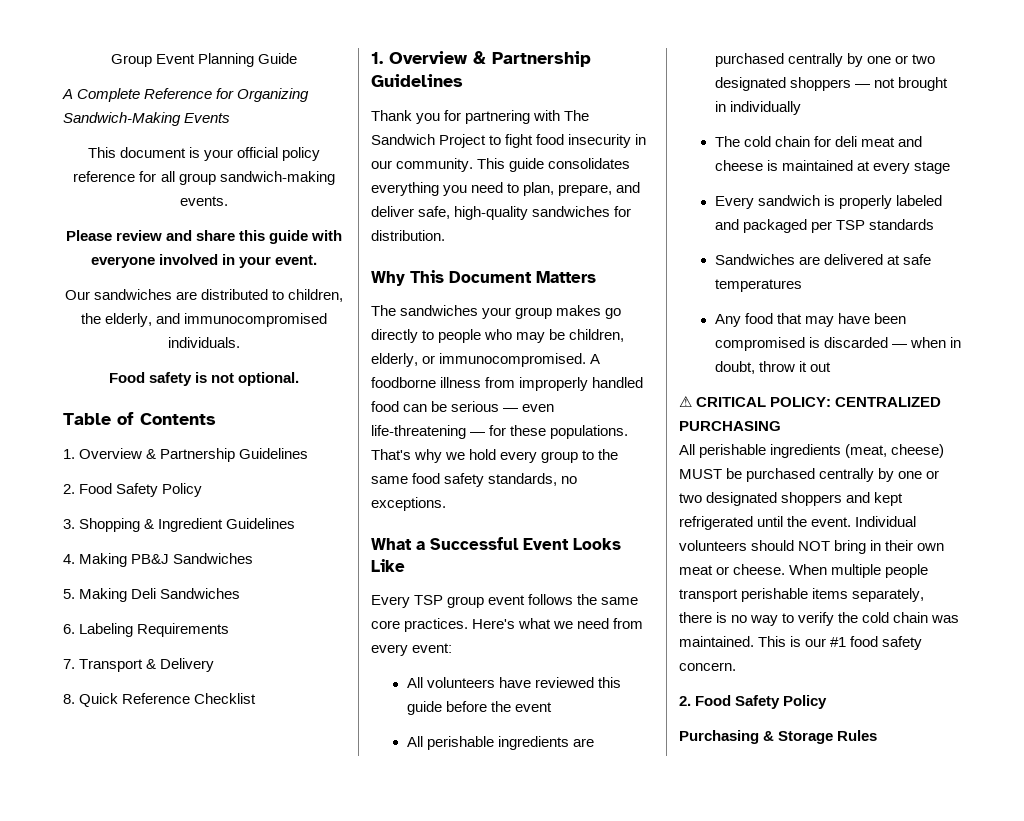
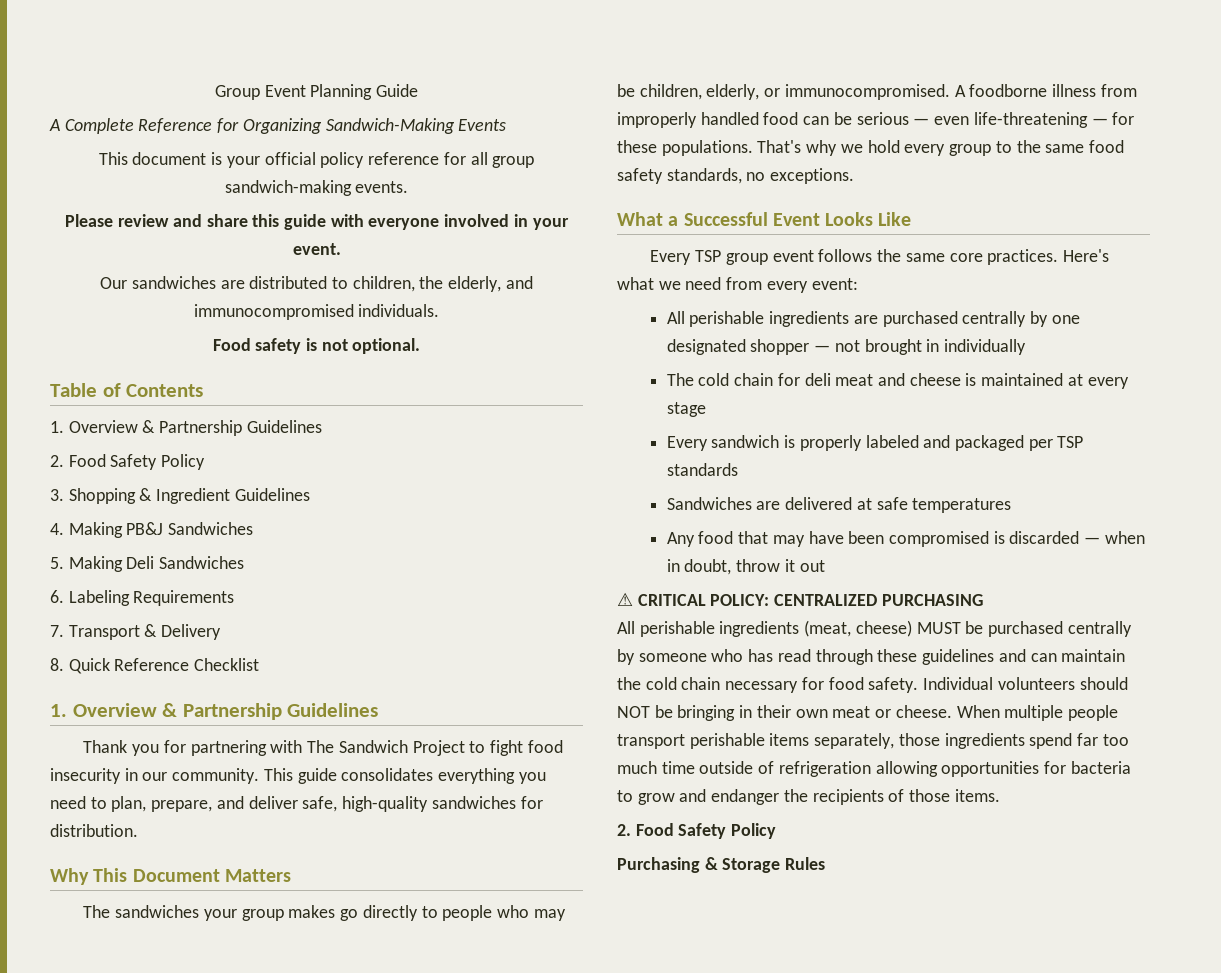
[406,677,621,688] [406,701,552,715] // All volunteers have reviewed this guide before the event -> (858, 284) none
[894,54,935,64] [714,77,851,91] or two designated shoppers -> [666,339,810,355] designated shopper
[898,470,940,479] [679,492,904,506] [679,516,852,530] one or two designated shoppers and kept refrigerated until the event. -> [638,649,1126,665] [617,677,919,693] someone who has read through these guidelines and can maintain the cold chain necessary for food safety.
[834,540,867,554] bring -> [654,705,736,721] be bringing
[679,612,960,626] [679,636,923,650] [679,662,736,671] there is no way to verify the cold chain was maintained. This is our #1 food safety concern. -> [898,733,1129,749] [617,761,1131,777] [617,789,1000,805] those ingredients spend far too much time outside of refrigeration allowing opportunities for bacteria to grow and endanger the recipients of those items.

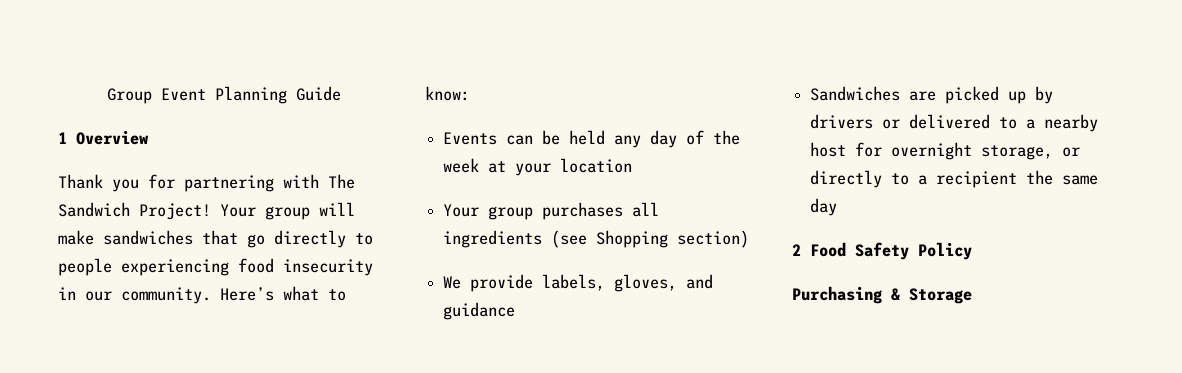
[49,118,507,134] [98,152,535,168] [224,180,409,196] [65,214,569,230] [292,243,341,255] [100,276,533,292] [193,304,440,320] [212,338,421,354] [50,383,204,397] [50,420,322,436] [50,454,206,470] [50,488,310,504] [50,522,254,538] [50,556,245,572] [50,590,235,606] [50,624,222,640] [50,658,260,674] [50,703,379,720] A Complete Reference for Organizing Sandwich-Making Events // This document is your official policy reference for all group sandwich-making events. // Please review and share this guide with everyone involved in your event. // Our sandwiches are distributed to children, the elderly, and immunocompromised individuals. // Food safety is not optional. // Table of Contents // 1. Overview & Partnership Guidelines // 2. Food Safety Policy // 3. Shopping & Ingredient Guidelines // 4. Making PB&J Sandwiches // 5. Making Deli Sandwiches // 6. Labeling Requirements // 7. Transport & Delivery // 8. Quick Reference Checklist // 1. Overview & Partnership Guidelines -> [58,130,149,145] 1 Overview
[412,740,523,756] Project to fight -> [139,202,355,220] [58,230,373,248] [58,258,229,276] Project! Your group will make sandwiches that go directly to people experiencing
[263,768,546,784] [50,796,543,812] [50,824,138,837] [50,868,291,885] [83,905,566,921] [617,84,1137,100] [617,112,1135,128] [617,140,1124,156] [617,168,855,184] [617,212,912,226] [650,249,1109,265] [617,277,858,293] [666,311,1080,327] [666,339,1026,355] [666,373,1129,389] [666,402,706,417] [666,435,1084,451] [666,463,738,476] [666,497,1012,513] [666,531,1145,547] [666,559,825,575] [617,592,983,606] [617,620,1132,637] [617,649,1126,665] [617,677,1128,693] [617,705,1118,721] [617,733,1129,749] [617,761,1131,777] [617,789,1000,805] [617,824,631,836] This guide consolidates everything you need to plan, prepare, and deliver safe, high-quality sandwiches for distribution. // Why This Document Matters // The sandwiches your group makes go directly to people who may be children, elderly, or immunocompromised. A foodborne illness from improperly handled food can be serious — even life-threatening — for these populations. That's why we hold every group to the same food safety standards, no exceptions. // What a Successful Event Looks Like // Every TSP group event follows the same core practices. Here's what we need from every event: // All perishable ingredients are purchased centrally by one designated shopper — not brought in individually // The cold chain for deli meat and cheese is maintained at every stage // Every sandwich is properly labeled and packaged per TSP standards // Sandwiches are delivered at safe temperatures // Any food that may have been compromised is discarded — when in doubt, throw it out // ⚠ CRITICAL POLICY: CENTRALIZED PURCHASING // All perishable ingredients (meat, cheese) MUST be purchased centrally by someone who has read through these guidelines and can maintain the cold chain necessary for food safety. Individual volunteers should NOT be bringing in their own meat or cheese. When multiple people transport perishable items separately, those ingredients spend far too much time outside of refrigeration allowing opportunities for bacteria to grow and endanger the recipients of those items. // 2. -> [220,286,346,301] [425,86,470,101] [443,130,741,148] [443,158,633,176] [443,202,660,220] [443,230,750,248] [443,274,714,292] [443,302,516,320] [810,86,1054,104] [810,114,1099,132] [810,142,1081,160] [810,170,1099,188] [810,198,838,216] [792,244,801,256] Here’s what to know: // Events can be held any day of the week at your location // Your group purchases all ingredients (see Shopping section) // We provide labels, gloves, and guidance // Sandwiches are picked up by drivers or delivered to a nearby host for overnight storage, or directly to a recipient the same day // 2
[785,857,826,870] Rules -> (972, 296) none

